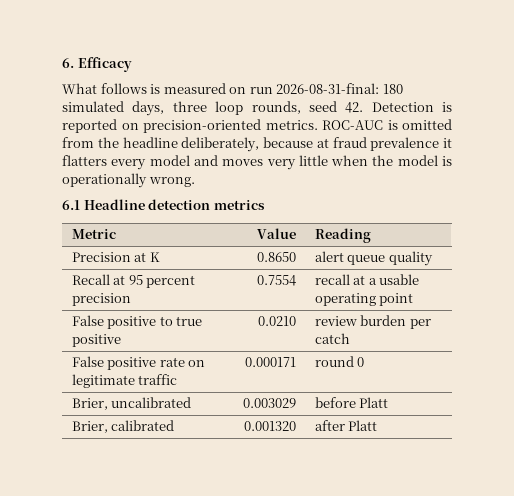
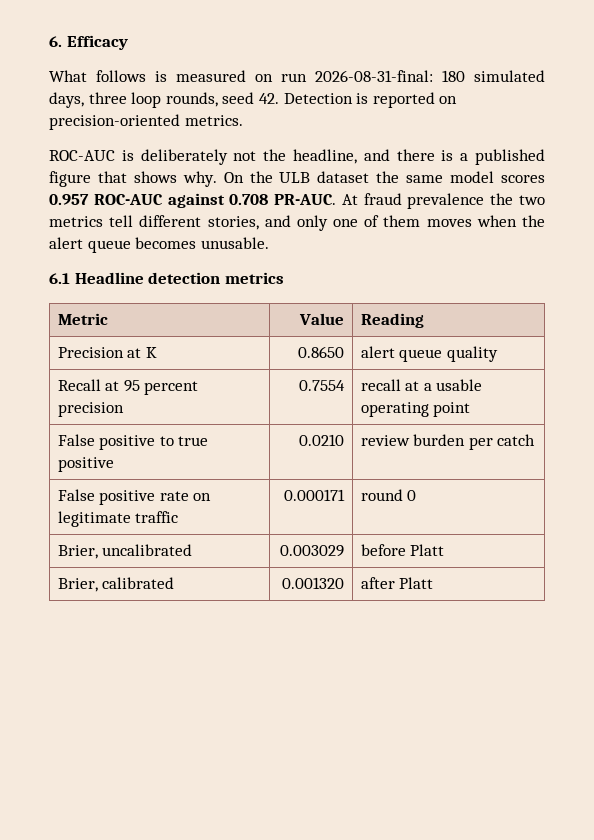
(318, 125) none -> (243, 120) //
[402,119,452,130] [62,137,452,152] [62,155,453,170] [62,173,195,188] omitted from the headline deliberately, because at fraud prevalence it flatters every model and moves very little when the model is operationally wrong. -> [140,149,545,165] [49,171,546,187] [49,193,545,209] [49,215,545,231] [49,237,269,253] deliberately not the headline, and there is a published figure that shows why. On the ULB dataset the same model scores 0.957 ROC-AUC against 0.708 PR-AUC. At fraud prevalence the two metrics tell different stories, and only one of them moves when the alert queue becomes unusable.

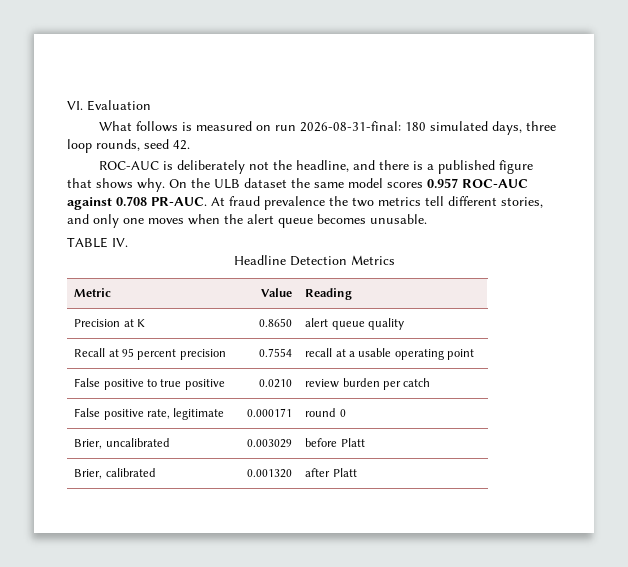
[49,35,128,50] 6. Efficacy -> [67,100,151,111] VI. Evaluation
[283,92,458,108] [49,114,243,130] Detection is reported on precision-oriented metrics. -> (190, 145) none
[364,215,421,227] of them -> (144, 221) none
[49,272,284,284] 6.1 Headline detection metrics -> [67,237,128,248] [233,255,395,266] TABLE IV. // Headline Detection Metrics
[159,491,212,501] rate on -> [146,409,170,419] rate,
[135,511,179,523] traffic -> (225, 414) none

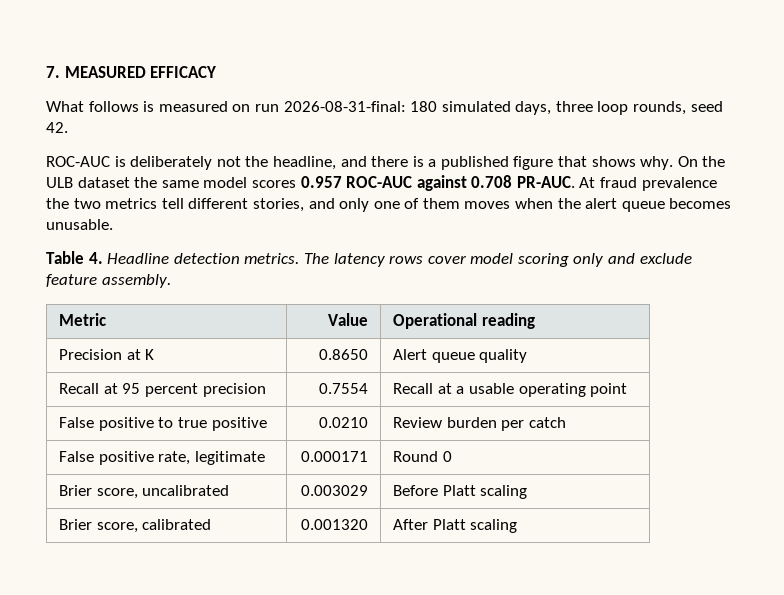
[67,100,151,111] VI. Evaluation -> [46,66,217,78] 7. MEASURED EFFICACY
(144, 221) none -> [404,198,460,209] of them
[67,237,128,248] [233,255,395,266] TABLE IV. // Headline Detection Metrics -> [46,251,692,267] [46,274,171,288] Table 4. Headline detection metrics. The latency rows cover model scoring only and exclude feature assembly.
[305,288,353,300] Reading -> [393,313,535,329] Operational reading
[305,318,329,327] alert -> [393,349,428,360] Alert
[305,348,333,357] recall -> [393,383,434,394] Recall
[305,379,340,388] review -> [393,417,443,428] Review
[305,408,337,417] round -> [393,451,439,462] Round
[74,439,103,449] Brier, -> [59,485,138,499] Brier score,
[305,438,365,447] [74,469,103,479] before Platt // Brier, -> [393,485,528,499] [59,519,138,533] Before Platt scaling // Brier score,
[305,468,357,477] after Platt -> [393,519,518,533] After Platt scaling

